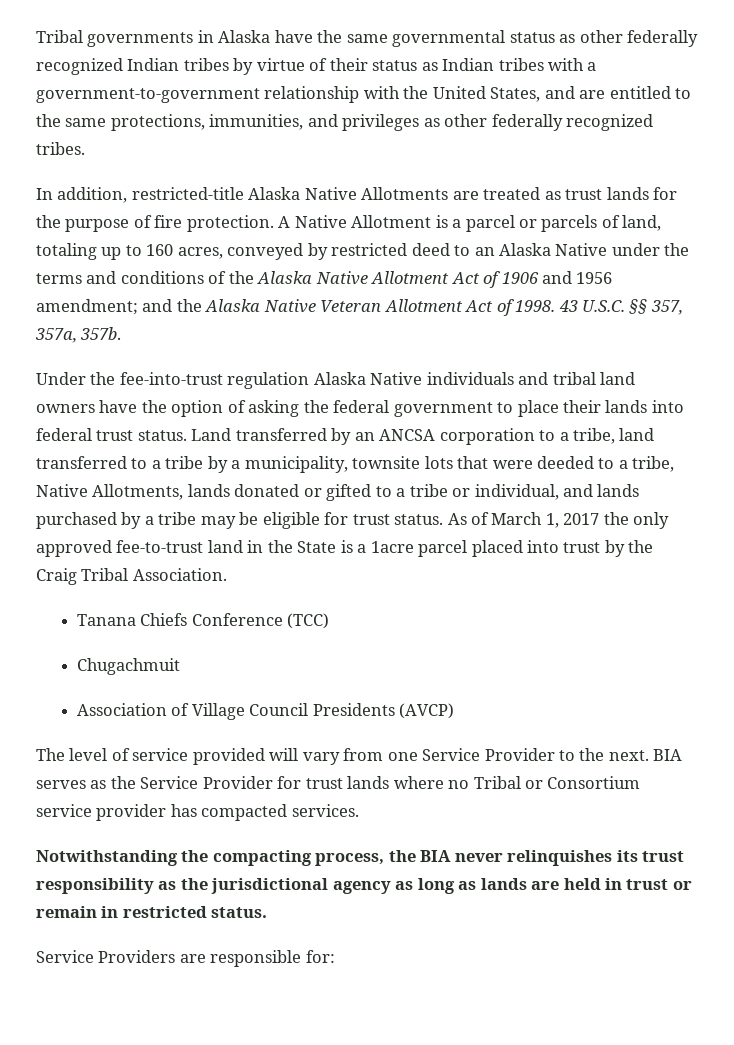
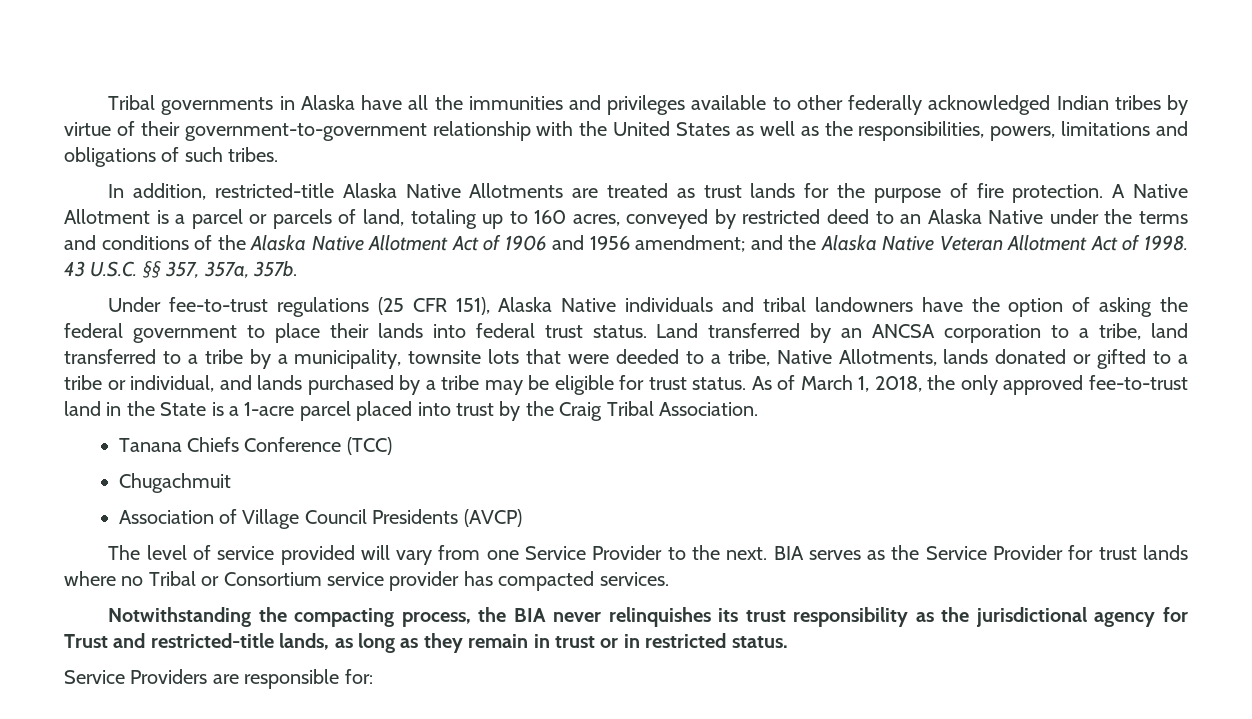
[317,30,699,47] [36,58,123,75] the same governmental status as other federally recognized -> [408,95,1051,115] all the immunities and privileges available to other federally acknowledged
[372,58,597,71] status as Indian tribes with a -> (180, 128) none
[490,86,692,102] [36,114,654,131] States, and are entitled to the same protections, immunities, and privileges as other federally recognized -> [676,121,1188,141] [64,147,223,167] States as well as the responsibilities, powers, limitations and obligations of such
[90,372,310,389] the fee-into-trust regulation -> [169,297,490,317] fee-to-trust regulations (25 CFR 151),
[600,372,636,385] [36,404,95,413] land owners -> [814,297,913,312] landowners
[563,513,600,525] 2017 -> [874,376,922,392] 2018,
[370,541,414,553] 1acre -> [244,402,295,416] 1-acre
[395,878,601,894] as long as lands are held -> [1162,607,1188,622] [64,633,529,653] for Trust and restricted-title lands, as long as they remain
[36,906,97,918] remain -> (619, 643) none

